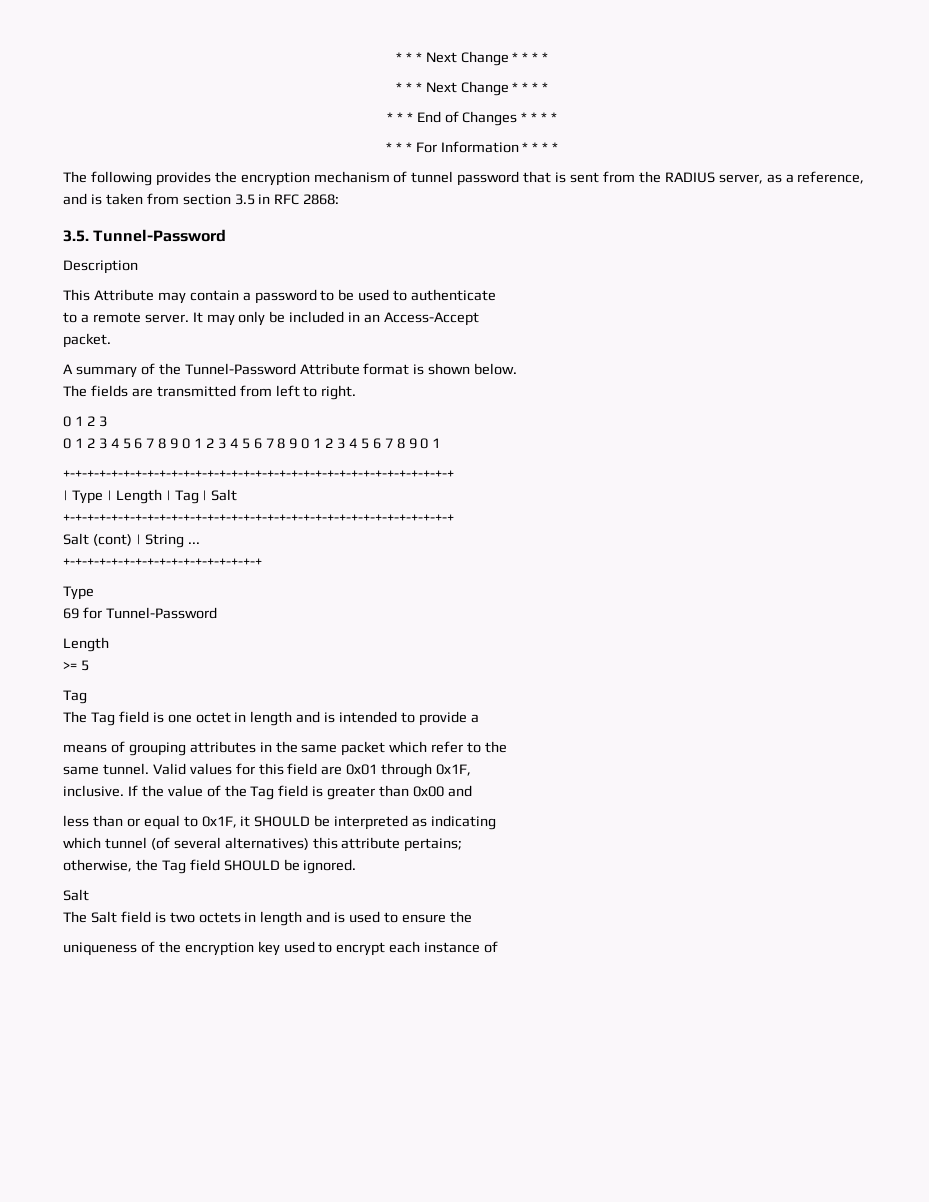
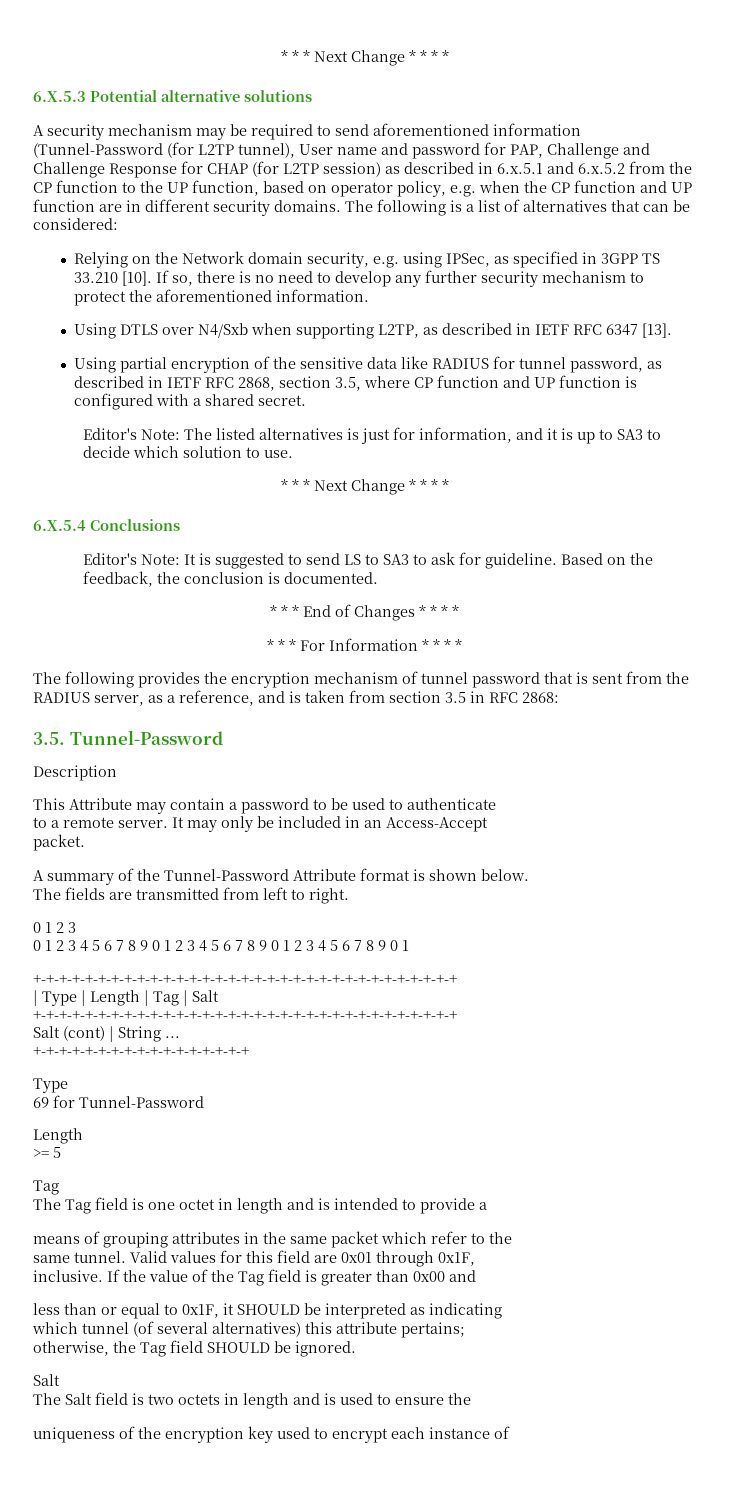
[395,51,549,66] [395,81,549,96] * * * Next Change * * * * // * * * Next Change * * * * -> [280,50,449,66] [33,90,312,102] [33,123,581,140] [33,142,650,159] [33,161,692,178] [33,180,692,197] [33,199,690,216] [33,218,118,230] [73,251,660,268] [73,270,644,287] [73,289,369,306] [73,323,672,339] [73,356,662,373] [73,375,637,391] [73,393,306,410] [82,427,661,444] [82,446,293,458] [280,479,449,495] [33,519,180,531] [82,552,653,569] [82,571,378,587] * * * Next Change * * * * // 6.X.5.3 Potential alternative solutions // A security mechanism may be required to send aforementioned information (Tunnel-Password (for L2TP tunnel), User name and password for PAP, Challenge and Challenge Response for CHAP (for L2TP session) as described in 6.x.5.1 and 6.x.5.2 from the CP function to the UP function, based on operator policy, e.g. when the CP function and UP function are in different security domains. The following is a list of alternatives that can be considered: // Relying on the Network domain security, e.g. using IPSec, as specified in 3GPP TS 33.210 [10]. If so, there is no need to develop any further security mechanism to protect the aforementioned information. // Using DTLS over N4/Sxb when supporting L2TP, as described in IETF RFC 6347 [13]. // Using partial encryption of the sensitive data like RADIUS for tunnel password, as described in IETF RFC 2868, section 3.5, where CP function and UP function is configured with a shared secret. // Editor's Note: The listed alternatives is just for information, and it is up to SA3 to decide which solution to use. // * * * Next Change * * * * // 6.X.5.4 Conclusions // Editor's Note: It is suggested to send LS to SA3 to ask for guideline. Based on the feedback, the conclusion is documented.

